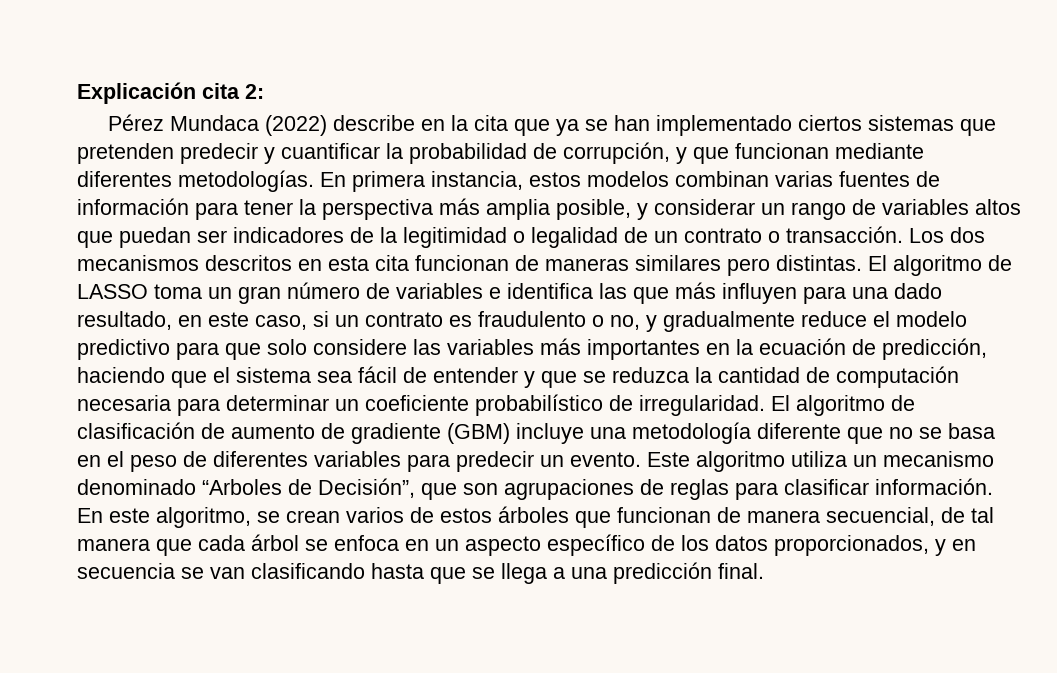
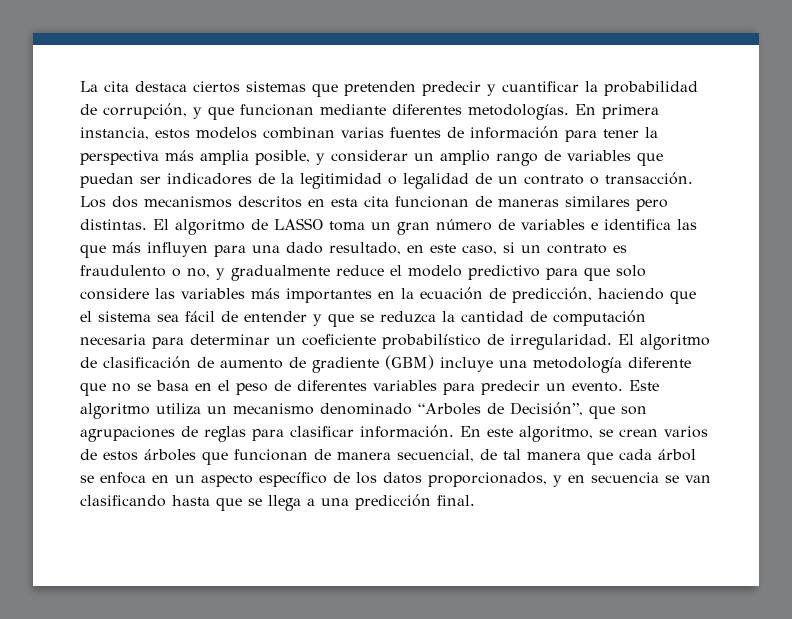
[77,82,264,104] [107,114,792,136] Explicación cita 2: // Pérez Mundaca (2022) describe en la cita que ya se han implementado -> [80,81,187,92] La cita destaca
(785, 209) none -> [440,150,490,165] amplio
[975,199,1021,215] altos -> (631, 155) none

